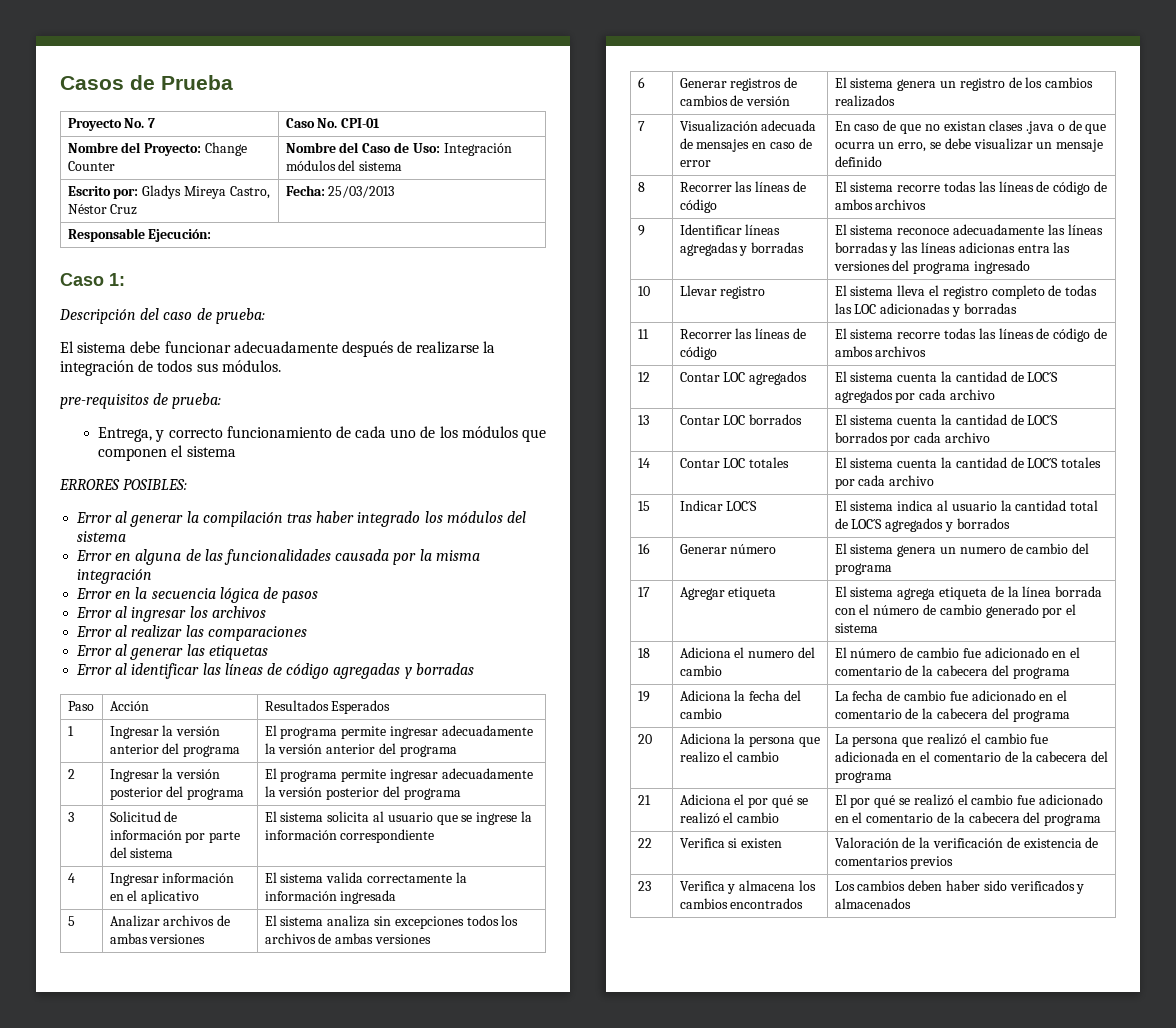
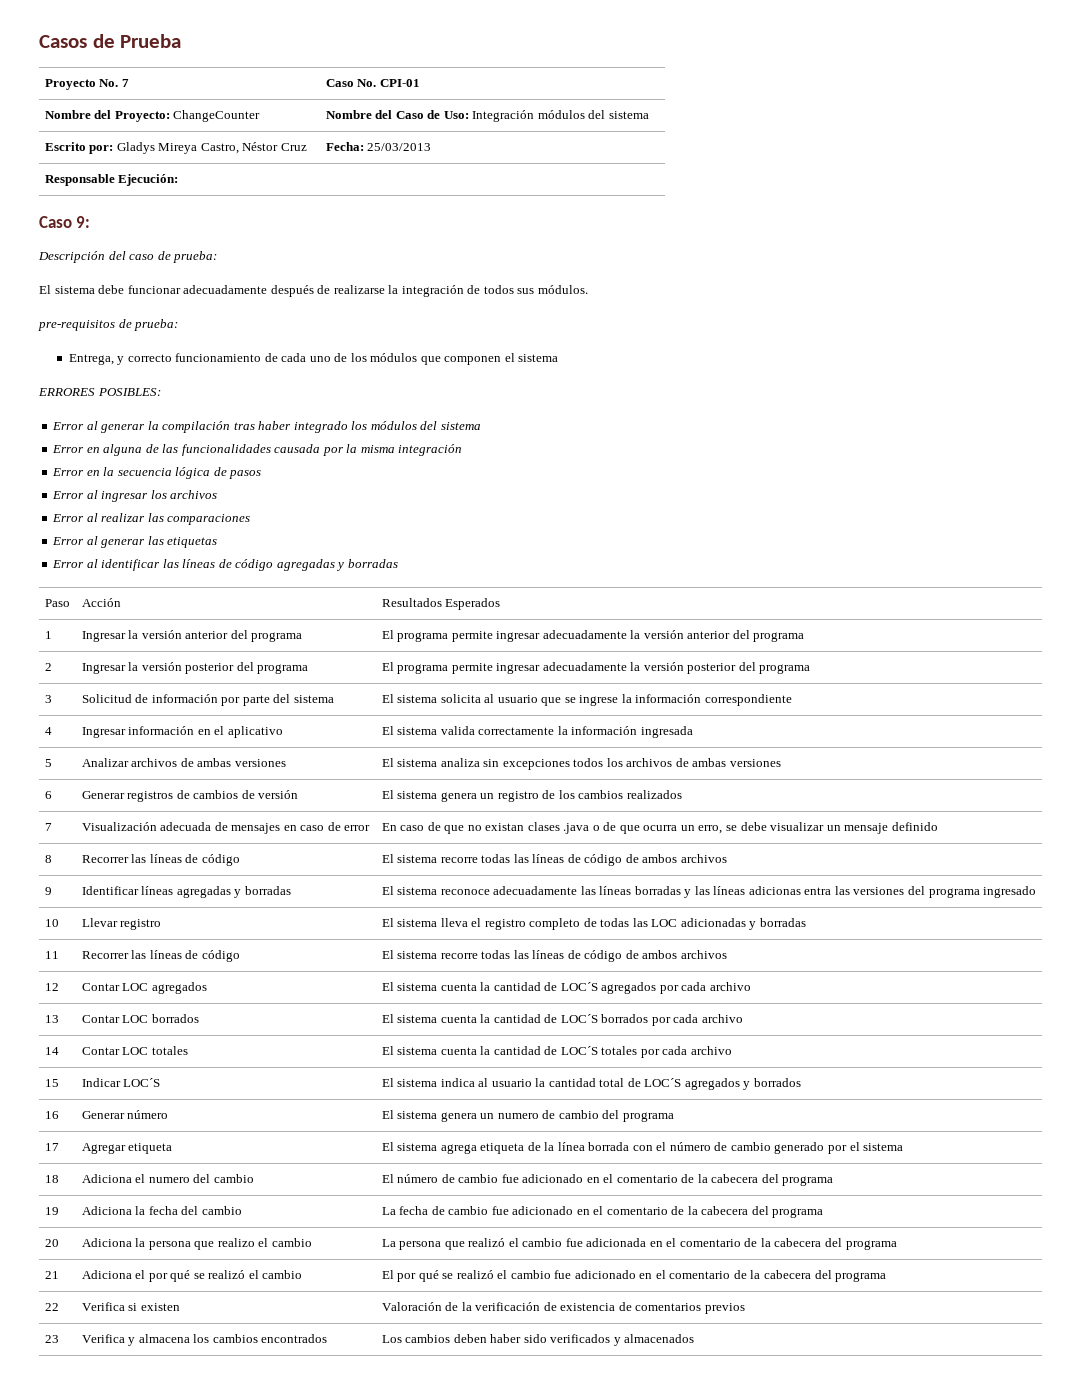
[204,142,247,156] [67,161,115,171] Change Counter -> [173,110,261,122] ChangeCounter
[109,273,125,286] 1: -> [76,216,91,228] 9:

